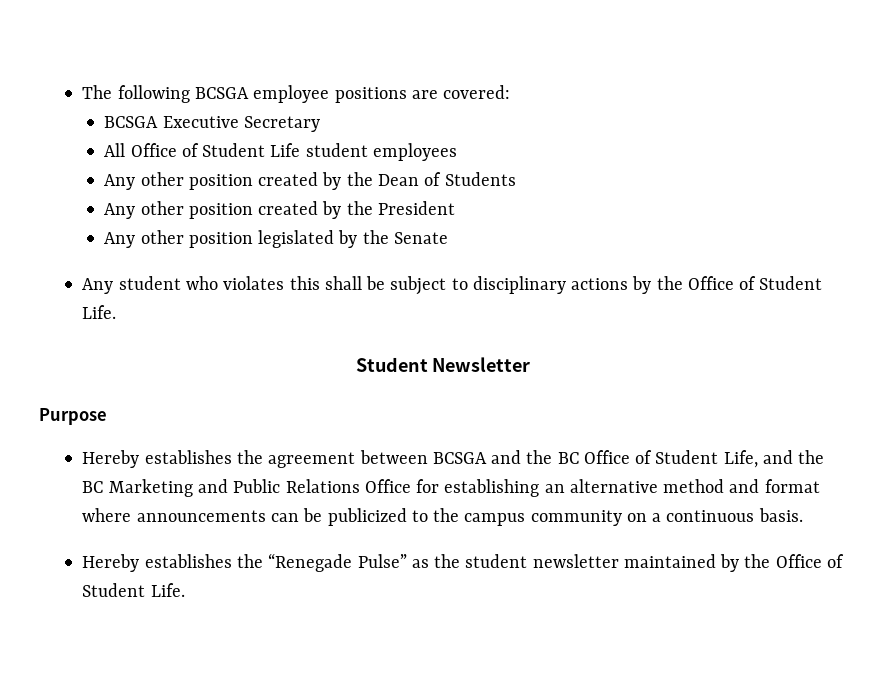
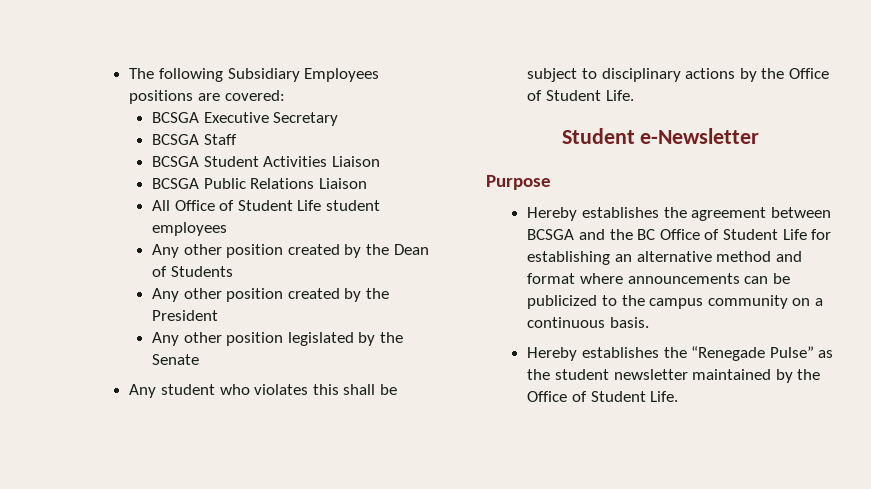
[194,85,330,103] BCSGA employee -> [227,68,380,82] Subsidiary Employees
(320, 124) none -> [152,134,237,145] [152,156,380,167] [152,178,367,189] // BCSGA Staff // BCSGA Student Activities Liaison // BCSGA Public Relations Liaison
[432,357,531,372] Newsletter -> [640,128,760,144] e-Newsletter
[723,450,825,468] [82,479,411,497] Life, and the BC Marketing and Public Relations Office -> [782,229,807,240] Life

